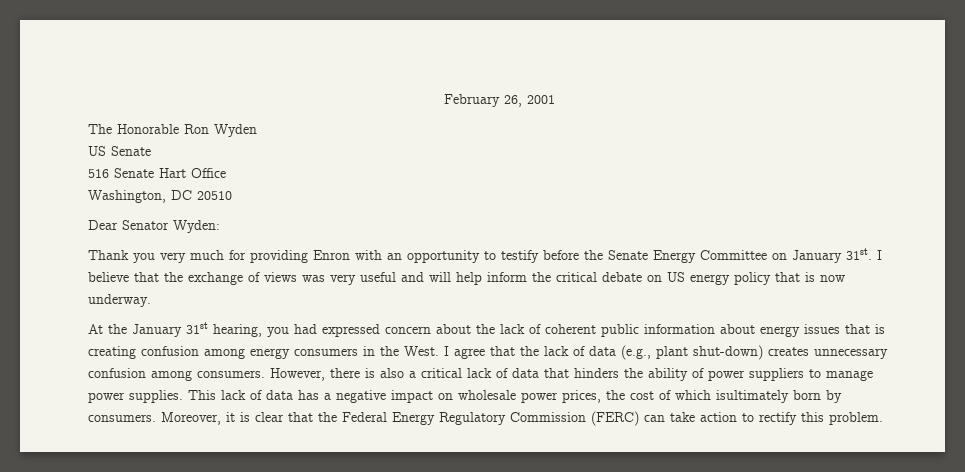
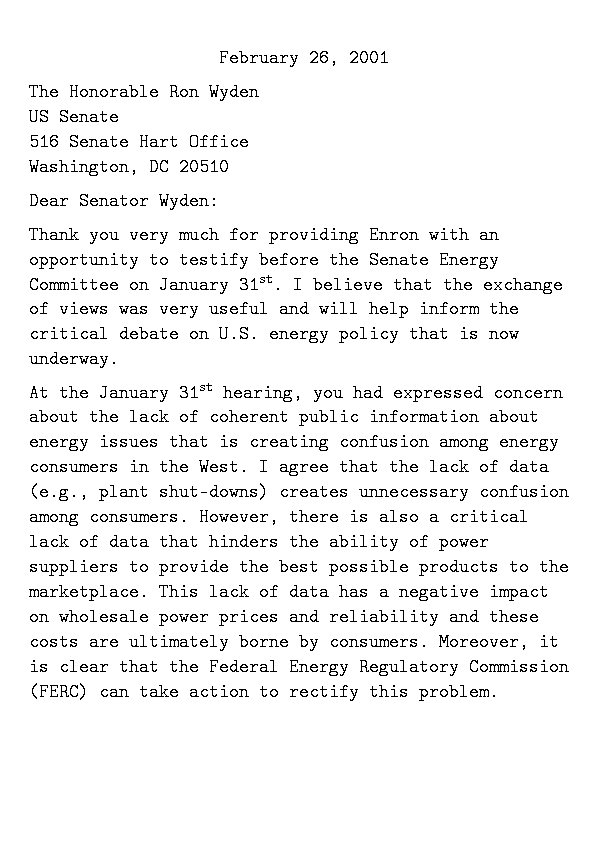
[667,272,685,282] US -> [219,325,259,343] U.S.
[693,345,763,360] shut-down) -> [159,483,269,501] shut-downs)
[826,370,873,381] [88,390,183,403] manage power supplies. -> [159,558,569,576] [29,583,149,601] provide the best possible products to the marketplace.
[562,390,821,403] prices, the cost of which isultimately born -> [219,608,539,626] [29,633,289,651] prices and reliability and these costs are ultimately borne

